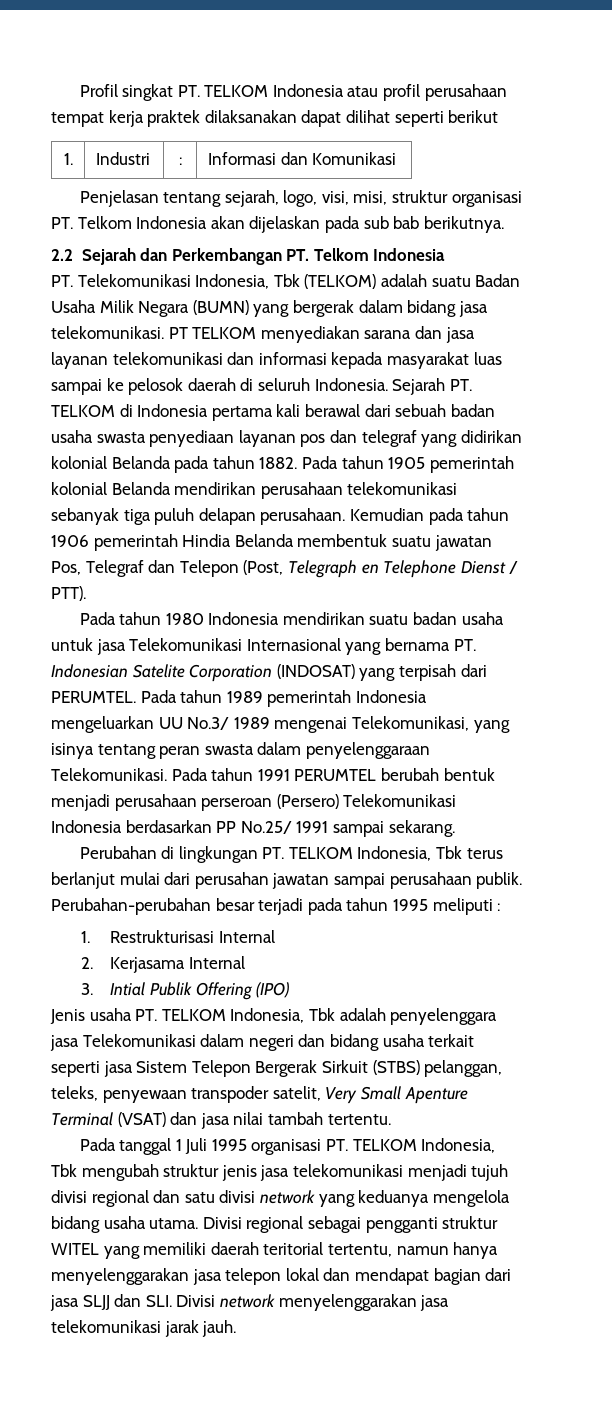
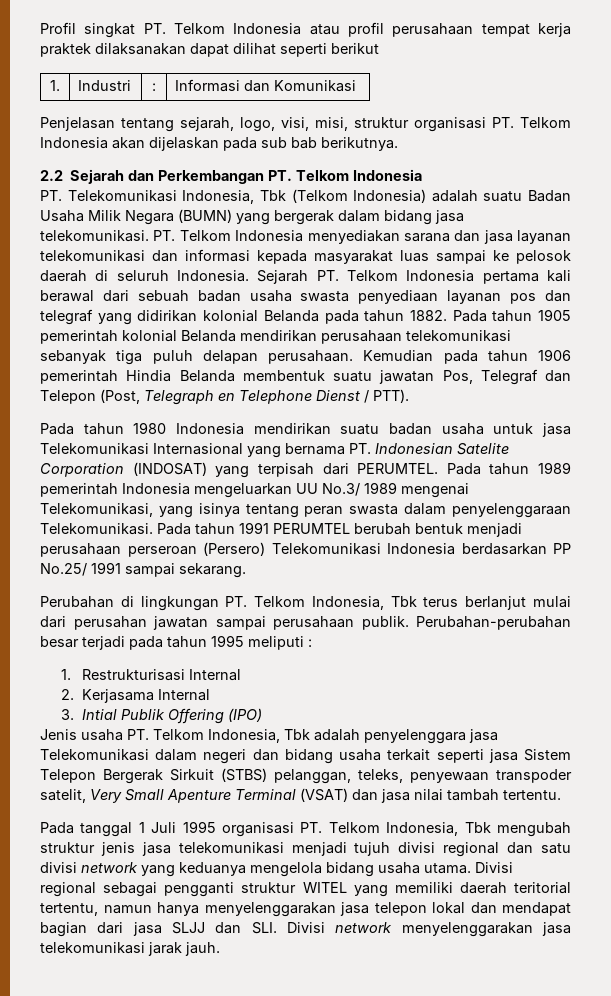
[204,85,269,97] TELKOM -> [174,23,225,34] Telkom
[304,274,377,289] (TELKOM) -> [291,189,427,203] (Telkom Indonesia)
[168,327,257,339] PT TELKOM -> [153,230,304,242] PT. Telkom Indonesia
[51,404,133,417] TELKOM di -> [347,270,398,281] Telkom
[288,847,353,859] TELKOM -> [254,596,306,607] Telkom
[161,1009,226,1021] TELKOM -> [153,729,204,740] Telkom
[352,1139,417,1151] TELKOM -> [328,822,380,833] Telkom

